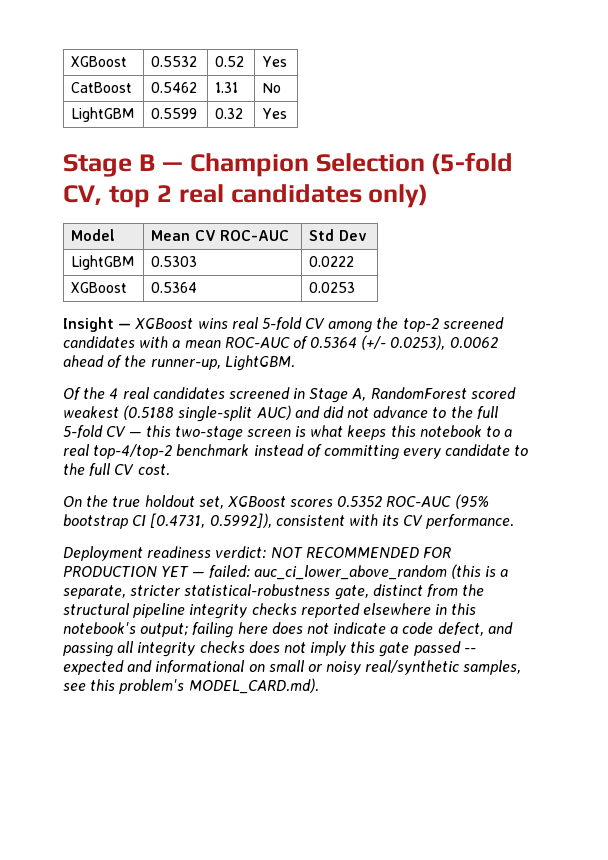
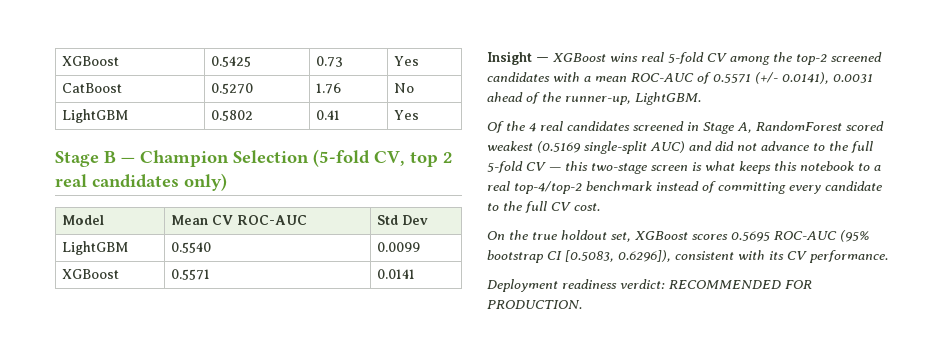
[71,56,128,67] [151,56,198,67] [215,56,245,67] XGBoost | 0.5532 | 0.52 -> [61,56,119,66] [210,56,251,67] [315,56,343,67] XGBoost | 0.5425 | 0.73
[151,82,198,93] [215,82,239,93] 0.5462 | 1.31 -> [210,83,253,94] [315,83,341,94] 0.5270 | 1.76
[151,108,198,119] [215,108,244,119] 0.5599 | 0.32 -> [210,110,253,121] [315,110,340,120] 0.5802 | 0.41
[151,256,198,267] [309,256,355,267] [71,282,128,293] [151,282,198,293] [309,282,356,293] 0.5303 | 0.0222 // XGBoost | 0.5364 | 0.0253 -> [170,242,211,253] [376,242,420,252] [61,269,119,279] [170,269,210,280] [376,269,415,279] 0.5540 | 0.0099 // XGBoost | 0.5571 | 0.0141
[310,335,498,350] 0.5364 (+/- 0.0253), 0.0062 -> [713,72,873,84] 0.5571 (+/- 0.0141), 0.0031
[123,405,175,420] (0.5188 -> [537,141,581,153] (0.5169
[337,496,383,508] 0.5352 -> [731,231,770,242] 0.5695
[150,513,272,528] [0.4731, 0.5992]), -> [565,250,671,262] [0.5083, 0.6296]),
[270,547,303,558] NOT -> (665, 284) none
[63,564,509,580] [63,584,485,600] [63,603,477,619] [63,622,513,638] [63,641,476,657] [63,660,522,675] [63,678,319,694] PRODUCTION YET — failed: auc_ci_lower_above_random (this is a separate, stricter statistical-robustness gate, distinct from the structural pipeline integrity checks reported elsewhere in this notebook's output; failing here does not indicate a code defect, and passing all integrity checks does not imply this gate passed -- expected and informational on small or noisy real/synthetic samples, see this problem's MODEL_CARD.md). -> [487,300,582,309] PRODUCTION.

